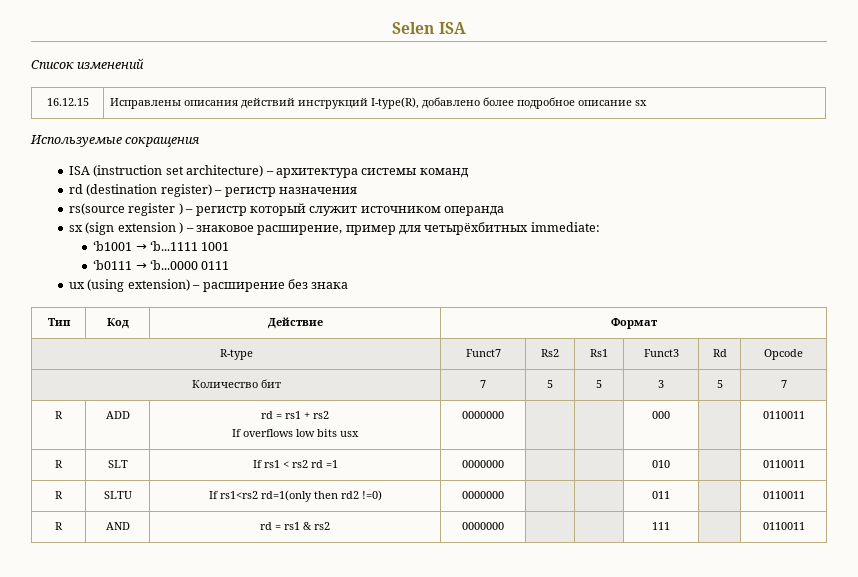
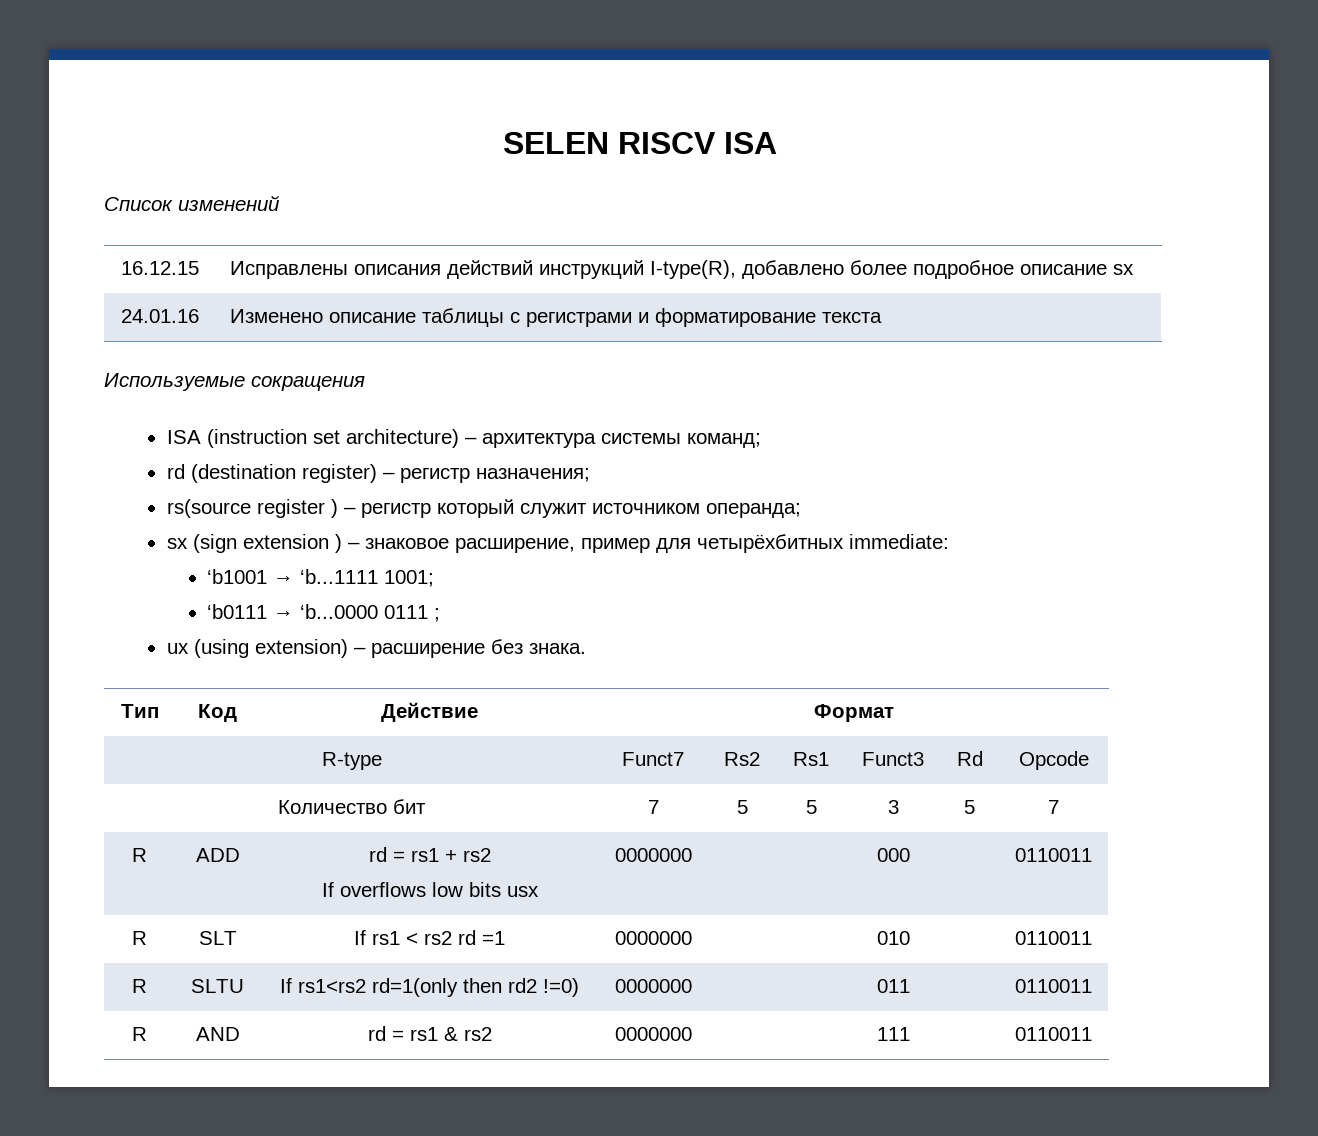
[392,22,435,34] Selen -> [502,132,716,154] SELEN RISCV
(647, 103) none -> [120,309,199,323] [229,308,882,327] // 24.01.16 | Изменено описание таблицы с регистрами и форматирование текста
[419,168,469,178] команд -> [686,433,761,448] команд;
[278,187,357,194] назначения -> [475,468,590,482] назначения;
[444,206,505,216] операнда -> [705,503,801,518] операнда;
[201,242,230,251] 1001 -> [384,570,435,587] 1001;
(230, 265) none -> [434,608,441,622] ;
[311,282,349,289] знака -> [528,643,586,654] знака.

